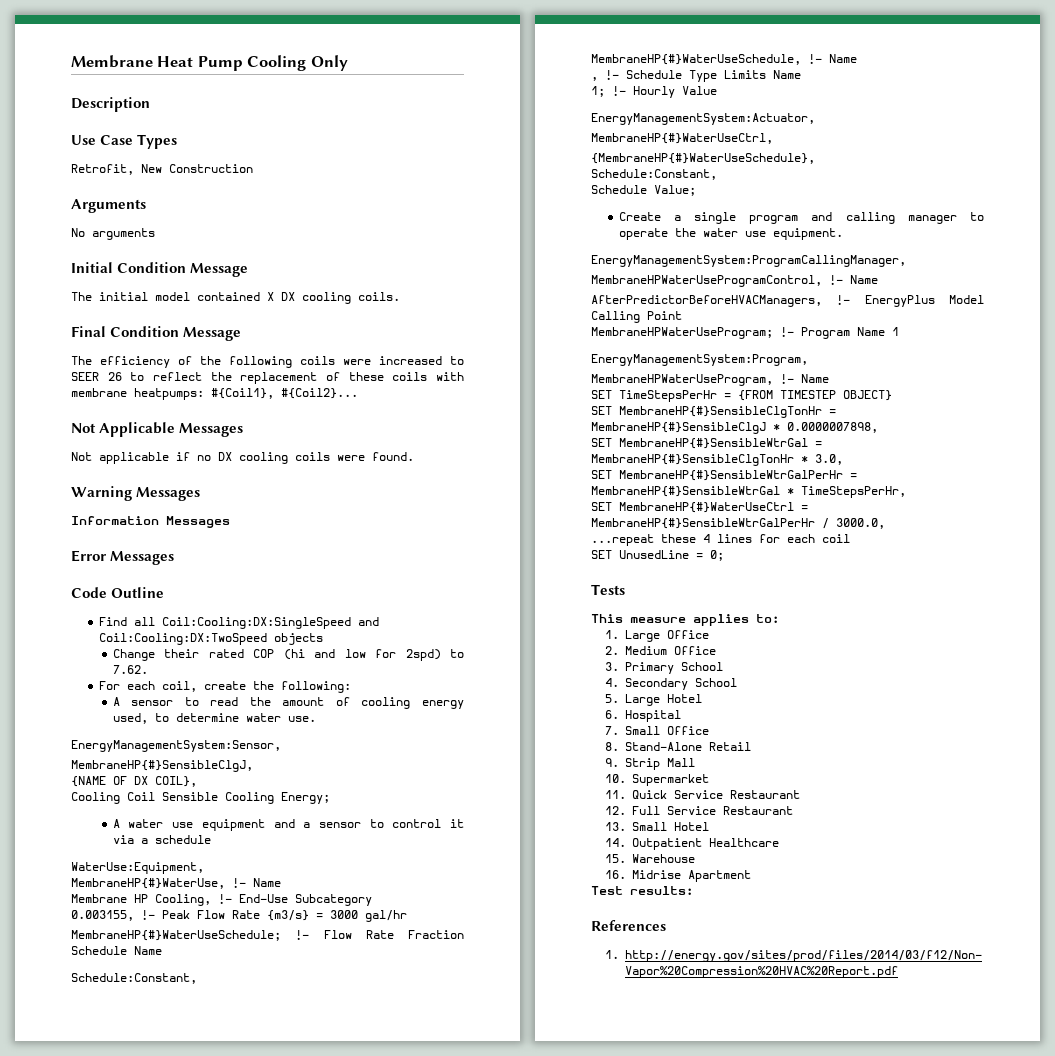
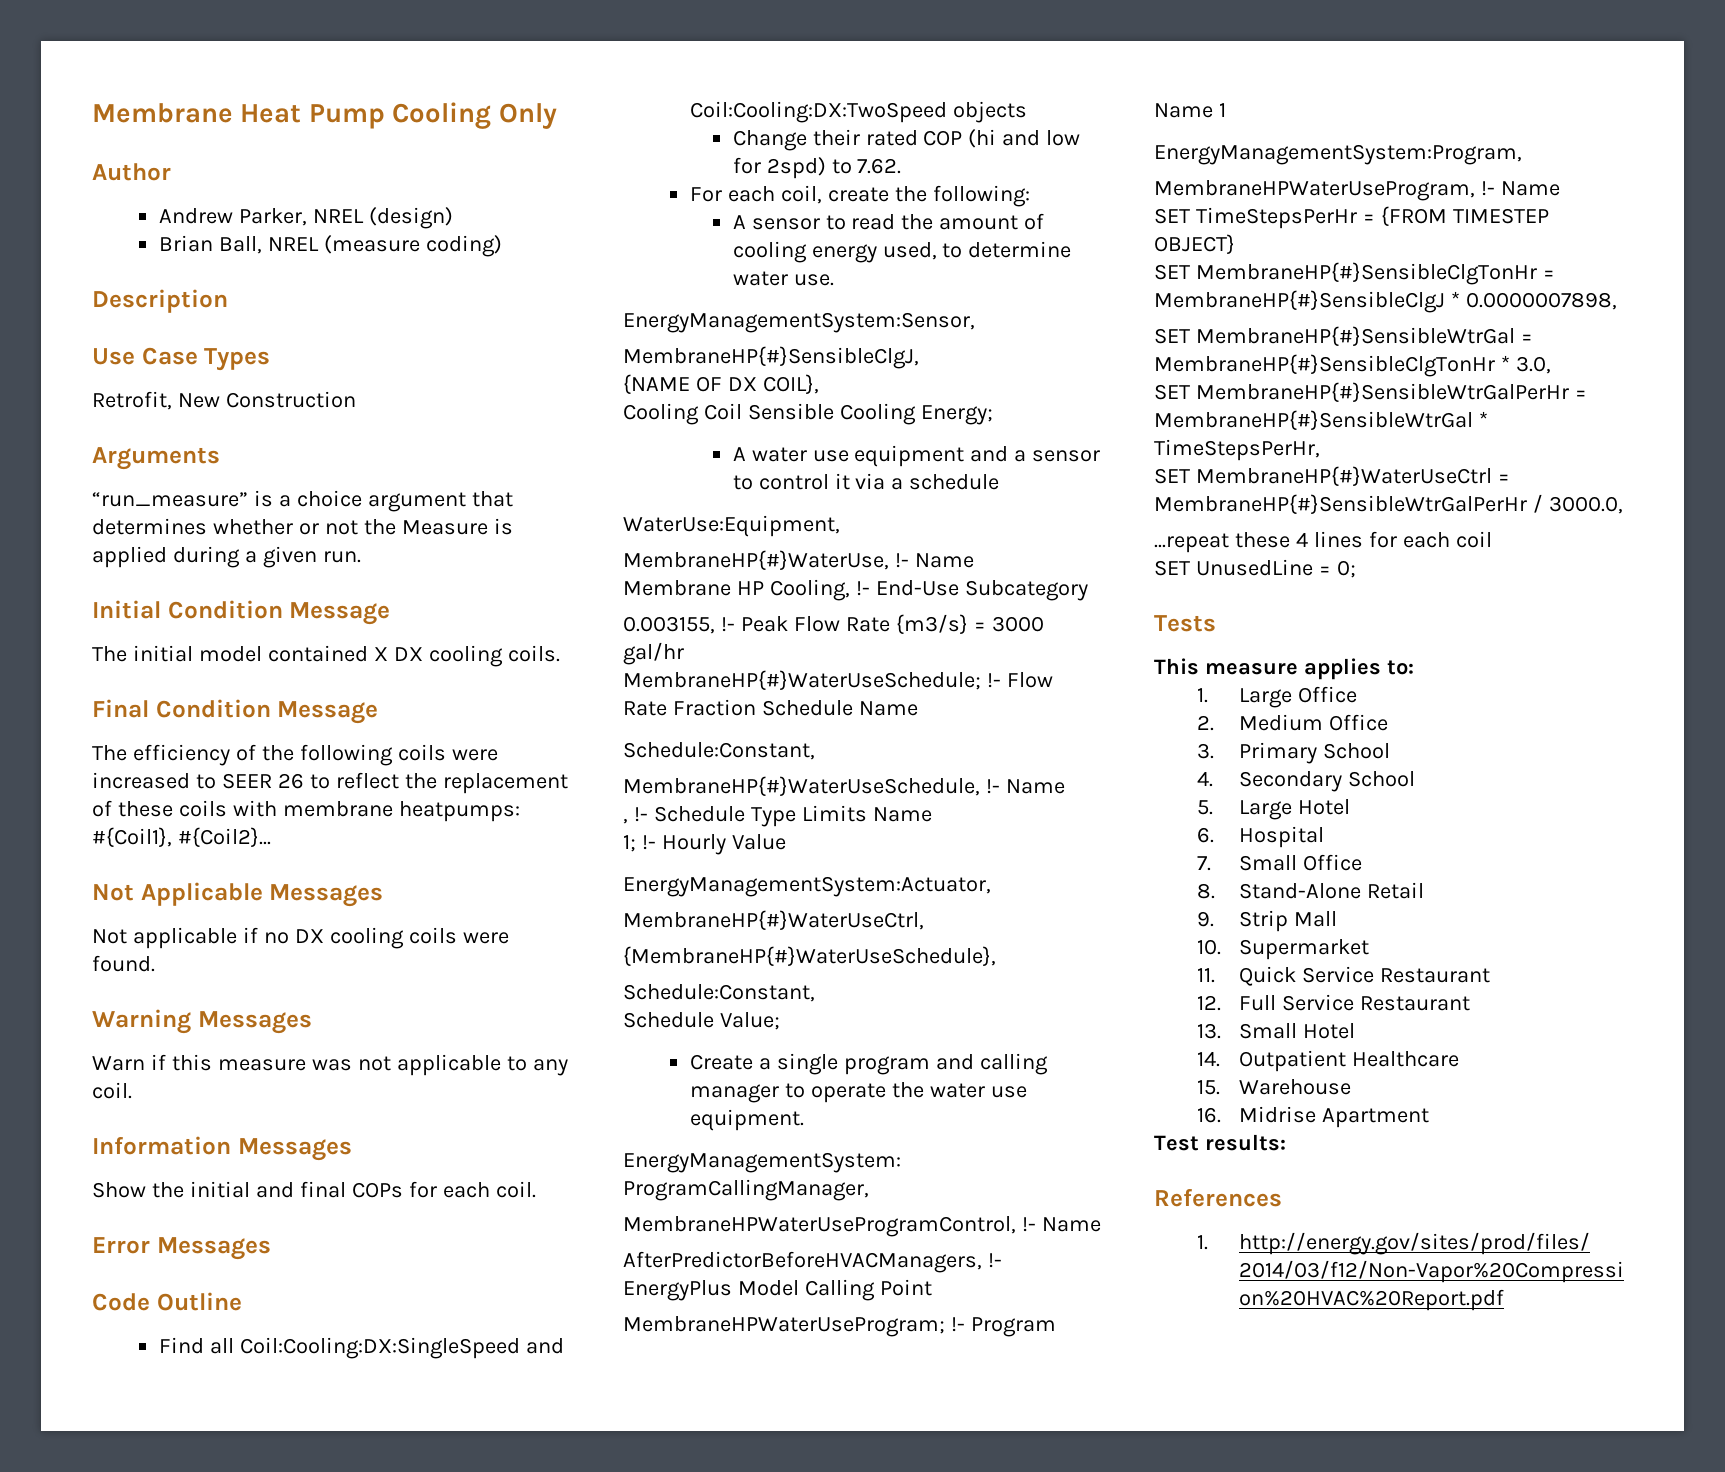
(348, 63) none -> [92,163,171,181] [158,207,453,229] [158,235,502,257] // Author // Andrew Parker, NREL (design) // Brian Ball, NREL (measure coding)
[71,228,155,240] No arguments -> [92,490,513,512] [92,518,513,535] [92,546,361,568] “run_measure” is a choice argument that determines whether or not the Measure is applied during a given run.
[71,516,230,528] Information Messages -> [92,1054,568,1076] [92,1082,132,1099] [92,1136,352,1161] [92,1181,536,1198] Warn if this measure was not applicable to any coil. // Information Messages // Show the initial and final COPs for each coil.

